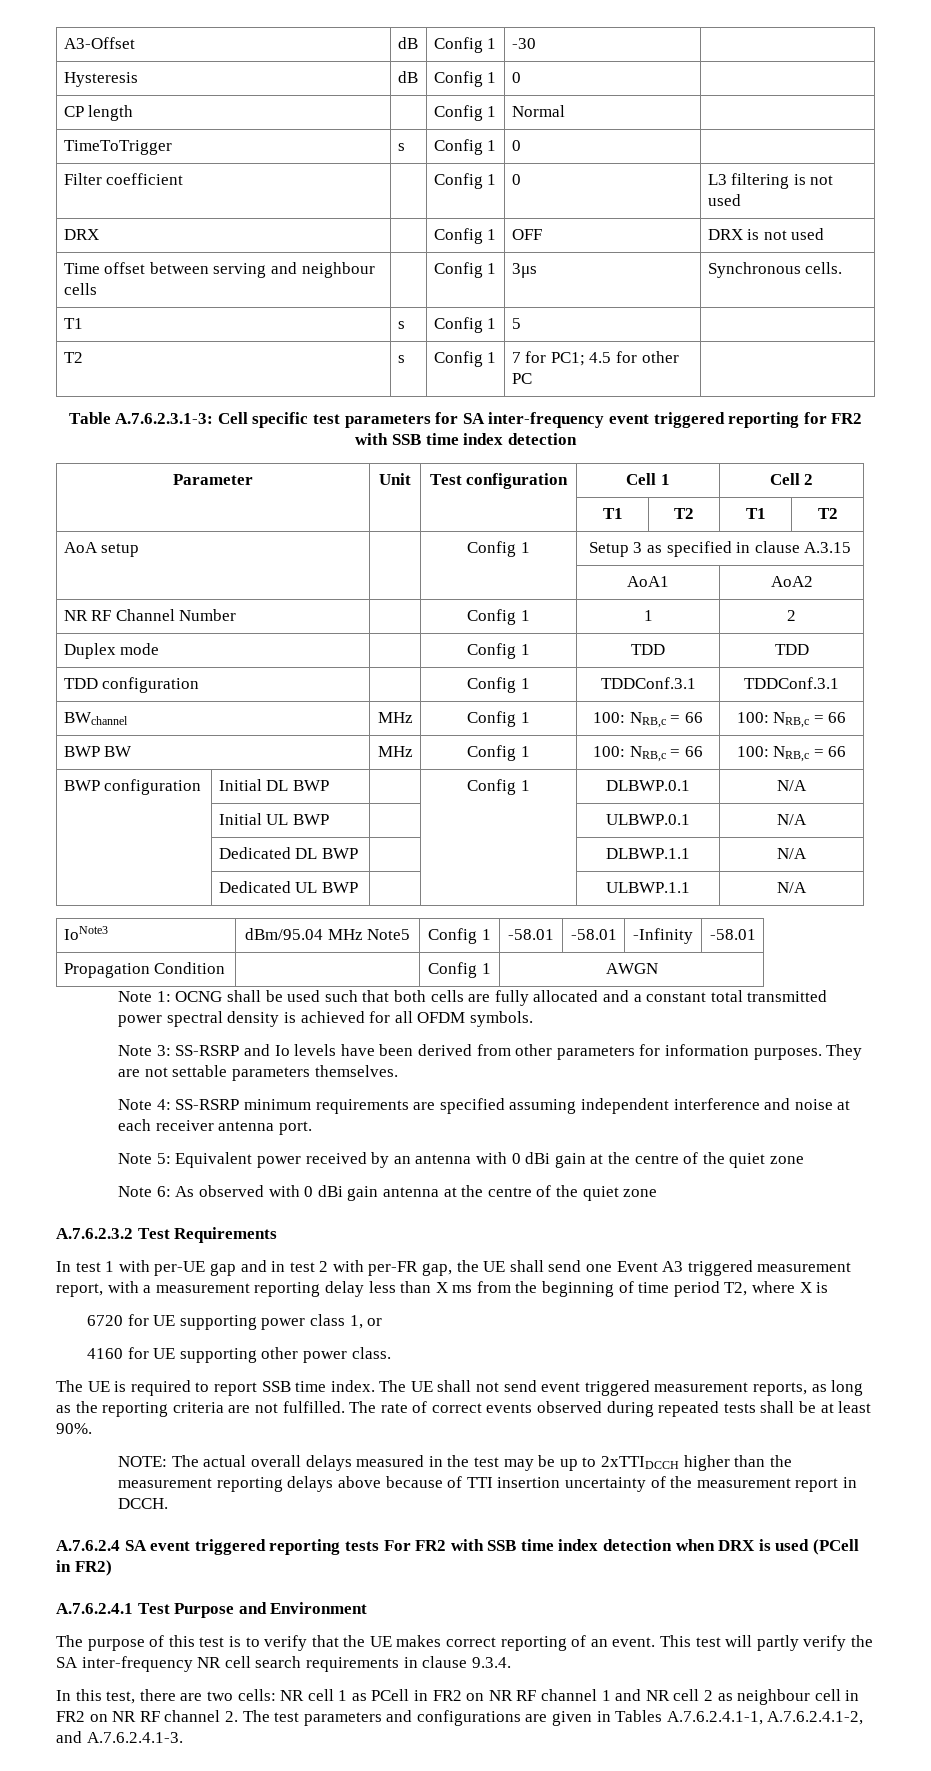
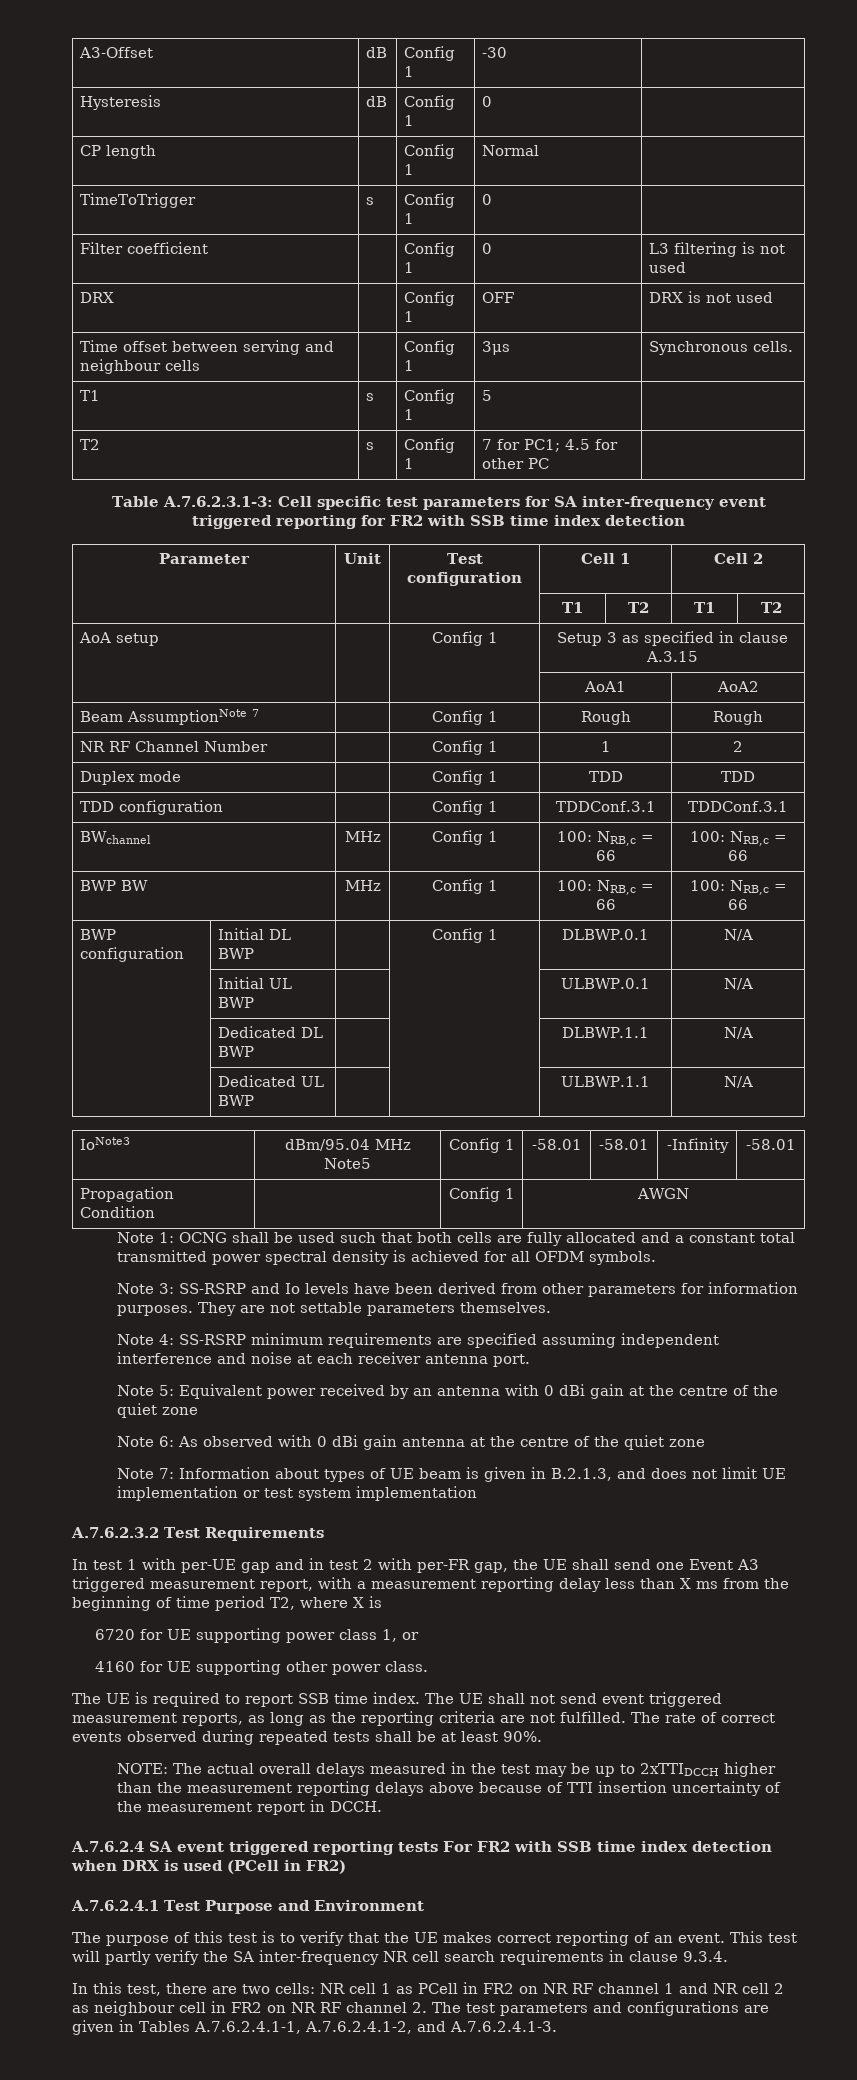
(813, 581) none -> [80,709,260,725] [431,710,498,725] [580,711,631,725] [713,711,763,725] // Beam AssumptionNote 7 | | Config 1 | Rough | Rough
(658, 1193) none -> [117,1467,787,1482] [117,1486,478,1501] // Note 7: Information about types of UE beam is given in B.2.1.3, and does not limit UE implementation or test system implementation

